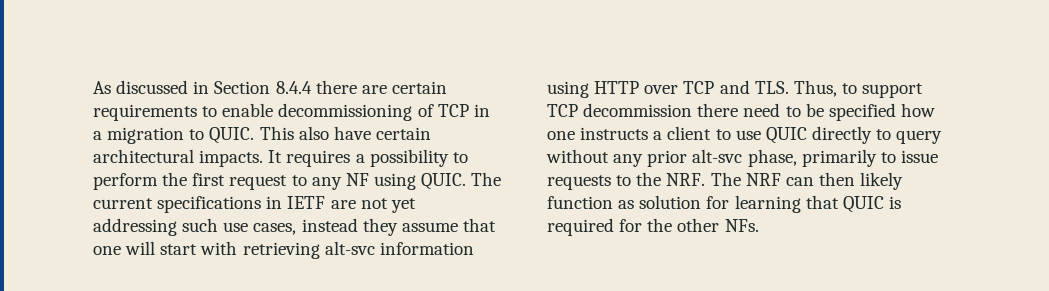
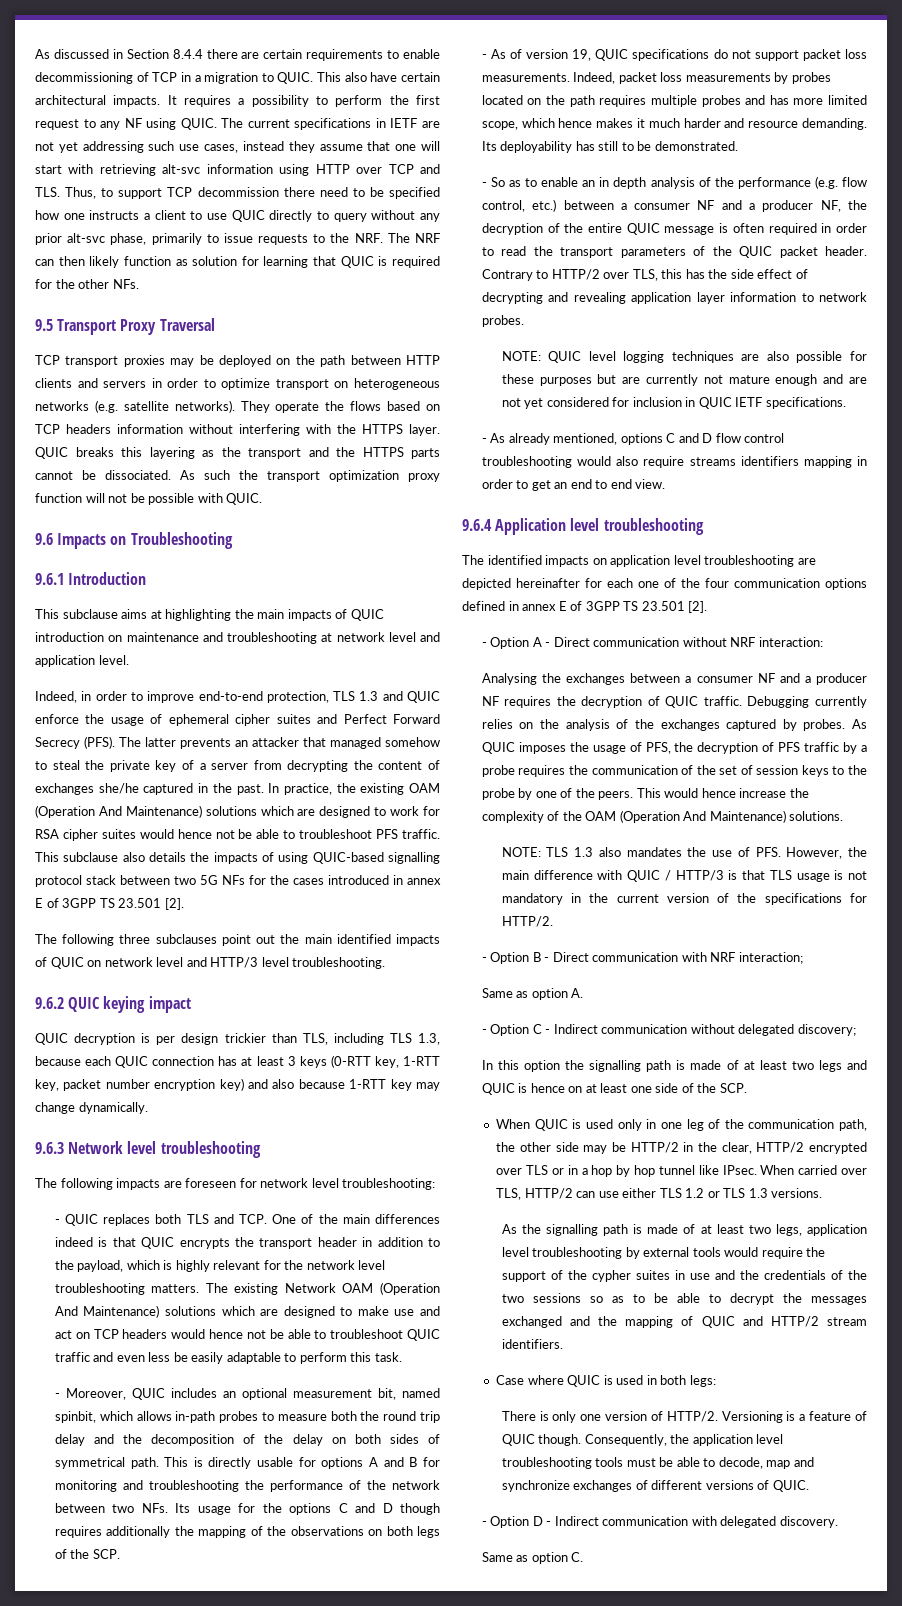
(759, 225) none -> [35,318,215,335] [35,355,440,367] [35,378,440,390] [35,400,441,413] [35,424,440,436] [35,447,440,459] [35,470,440,482] [35,493,263,505] [35,532,233,549] [35,572,147,585] [35,609,384,621] [35,632,440,644] [35,655,129,667] [35,691,441,703] [35,714,441,726] [35,736,440,749] [35,760,440,772] [35,783,440,795] [35,805,441,818] [35,829,441,841] [35,852,440,864] [35,875,441,887] [35,898,184,910] [35,934,441,946] [35,957,386,969] [35,996,191,1013] [35,1033,441,1045] [35,1055,440,1068] [35,1078,440,1091] [35,1102,148,1114] [35,1141,261,1158] [35,1178,436,1190] [54,1214,440,1226] [54,1237,441,1249] [54,1260,386,1272] [54,1282,440,1295] [54,1305,441,1318] [54,1329,440,1341] [54,1352,402,1364] [54,1388,440,1400] [54,1411,440,1423] [54,1434,441,1446] [54,1457,440,1469] [54,1480,440,1492] [54,1503,440,1515] [54,1526,440,1538] [54,1549,120,1559] [481,49,868,61] [481,72,831,84] [481,95,867,107] [481,118,868,130] [481,141,738,153] [481,176,867,189] [481,199,867,212] [481,223,867,235] [481,246,867,258] [481,269,808,281] [481,292,867,304] [481,315,524,327] [501,351,868,363] [501,374,867,386] [501,397,846,409] [481,433,785,445] [481,456,867,468] [481,479,666,491] [462,518,704,535] [462,555,816,567] [462,578,867,590] [462,601,708,613] [481,637,823,649] [481,673,867,685] [481,696,867,708] [481,719,867,731] [481,742,867,754] [481,765,867,777] [481,788,809,800] [481,810,844,823] [501,847,867,859] [501,870,868,882] [501,893,867,905] [501,916,553,927] [481,952,803,964] [481,988,584,1000] [481,1024,856,1036] [481,1060,867,1072] [481,1083,747,1095] [496,1119,867,1131] [496,1142,867,1154] [496,1165,867,1177] [496,1188,823,1200] [501,1224,867,1236] [501,1247,826,1259] [501,1270,867,1282] [501,1293,867,1305] [501,1316,867,1328] [501,1339,563,1349] [496,1375,716,1387] [501,1411,867,1423] [501,1434,784,1446] [501,1457,814,1469] [501,1480,809,1492] [481,1516,838,1528] [481,1552,584,1564] // 9.5 Transport Proxy Traversal // TCP transport proxies may be deployed on the path between HTTP clients and servers in order to optimize transport on heterogeneous networks (e.g. satellite networks). They operate the flows based on TCP headers information without interfering with the HTTPS layer. QUIC breaks this layering as the transport and the HTTPS parts cannot be dissociated. As such the transport optimization proxy function will not be possible with QUIC. // 9.6 Impacts on Troubleshooting // 9.6.1 Introduction // This subclause aims at highlighting the main impacts of QUIC introduction on maintenance and troubleshooting at network level and application level. // Indeed, in order to improve end-to-end protection, TLS 1.3 and QUIC enforce the usage of ephemeral cipher suites and Perfect Forward Secrecy (PFS). The latter prevents an attacker that managed somehow to steal the private key of a server from decrypting the content of exchanges she/he captured in the past. In practice, the existing OAM (Operation And Maintenance) solutions which are designed to work for RSA cipher suites would hence not be able to troubleshoot PFS traffic. This subclause also details the impacts of using QUIC-based signalling protocol stack between two 5G NFs for the cases introduced in annex E of 3GPP TS 23.501 [2]. // The following three subclauses point out the main identified impacts of QUIC on network level and HTTP/3 level troubleshooting. // 9.6.2 QUIC keying impact // QUIC decryption is per design trickier than TLS, including TLS 1.3, because each QUIC connection has at least 3 keys (0-RTT key, 1-RTT key, packet number encryption key) and also because 1-RTT key may change dynamically. // 9.6.3 Network level troubleshooting // The following impacts are foreseen for network level troubleshooting: // - QUIC replaces both TLS and TCP. One of the main differences indeed is that QUIC encrypts the transport header in addition to the payload, which is highly relevant for the network level troubleshooting matters. The existing Network OAM (Operation And Maintenance) solutions which are designed to make use and act on TCP headers would hence not be able to troubleshoot QUIC traffic and even less be easily adaptable to perform this task. // - Moreover, QUIC includes an optional measurement bit, named spinbit, which allows in-path probes to measure both the round trip delay and the decomposition of the delay on both sides of symmetrical path. This is directly usable for options A and B for monitoring and troubleshooting the performance of the network between two NFs. Its usage for the options C and D though requires additionally the mapping of the observations on both legs of the SCP. // - As of version 19, QUIC specifications do not support packet loss measurements. Indeed, packet loss measurements by probes located on the path requires multiple probes and has more limited scope, which hence makes it much harder and resource demanding. Its deployability has still to be demonstrated. // - So as to enable an in depth analysis of the performance (e.g. flow control, etc.) between a consumer NF and a producer NF, the decryption of the entire QUIC message is often required in order to read the transport parameters of the QUIC packet header. Contrary to HTTP/2 over TLS, this has the side effect of decrypting and revealing application layer information to network probes. // NOTE: QUIC level logging techniques are also possible for these purposes but are currently not mature enough and are not yet considered for inclusion in QUIC IETF specifications. // - As already mentioned, options C and D flow control troubleshooting would also require streams identifiers mapping in order to get an end to end view. // 9.6.4 Application level troubleshooting // The identified impacts on application level troubleshooting are depicted hereinafter for each one of the four communication options defined in annex E of 3GPP TS 23.501 [2]. // - Option A - Direct communication without NRF interaction: // Analysing the exchanges between a consumer NF and a producer NF requires the decryption of QUIC traffic. Debugging currently relies on the analysis of the exchanges captured by probes. As QUIC imposes the usage of PFS, the decryption of PFS traffic by a probe requires the communication of the set of session keys to the probe by one of the peers. This would hence increase the complexity of the OAM (Operation And Maintenance) solutions. // NOTE: TLS 1.3 also mandates the use of PFS. However, the main difference with QUIC / HTTP/3 is that TLS usage is not mandatory in the current version of the specifications for HTTP/2. // - Option B - Direct communication with NRF interaction; // Same as option A. // - Option C - Indirect communication without delegated discovery; // In this option the signalling path is made of at least two legs and QUIC is hence on at least one side of the SCP. // When QUIC is used only in one leg of the communication path, the other side may be HTTP/2 in the clear, HTTP/2 encrypted over TLS or in a hop by hop tunnel like IPsec. When carried over TLS, HTTP/2 can use either TLS 1.2 or TLS 1.3 versions. // As the signalling path is made of at least two legs, application level troubleshooting by external tools would require the support of the cypher suites in use and the credentials of the two sessions so as to be able to decrypt the messages exchanged and the mapping of QUIC and HTTP/2 stream identifiers. // Case where QUIC is used in both legs: // There is only one version of HTTP/2. Versioning is a feature of QUIC though. Consequently, the application level troubleshooting tools must be able to decode, map and synchronize exchanges of different versions of QUIC. // - Option D - Indirect communication with delegated discovery. // Same as option C.

